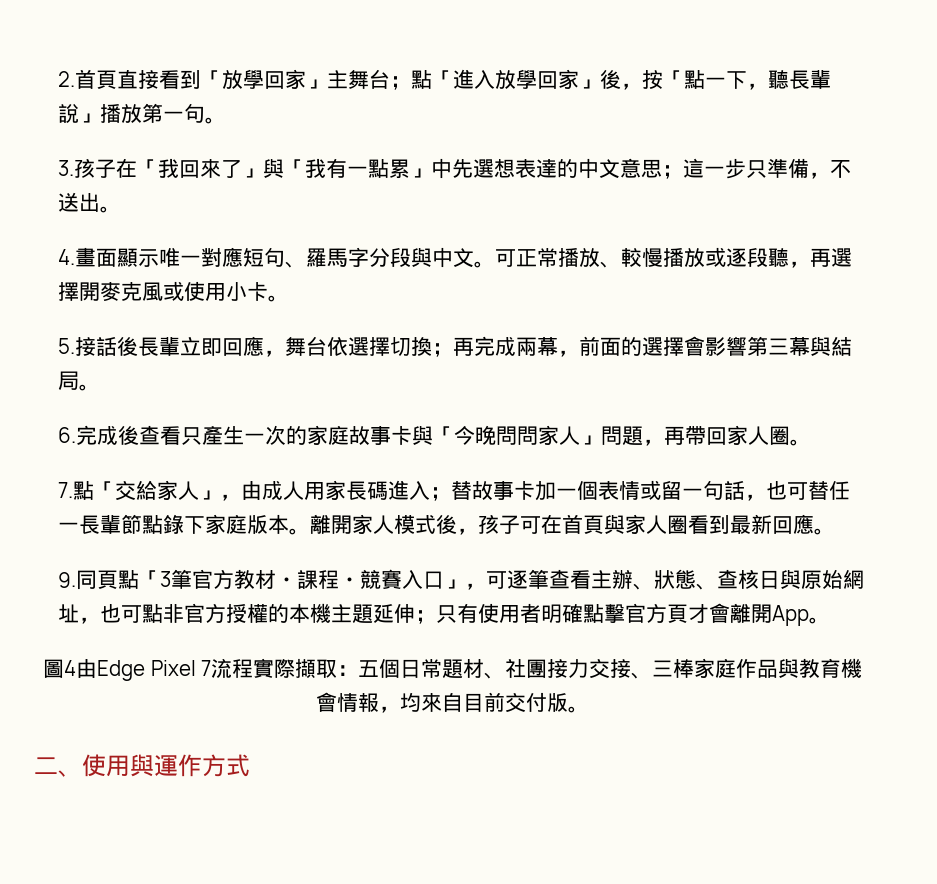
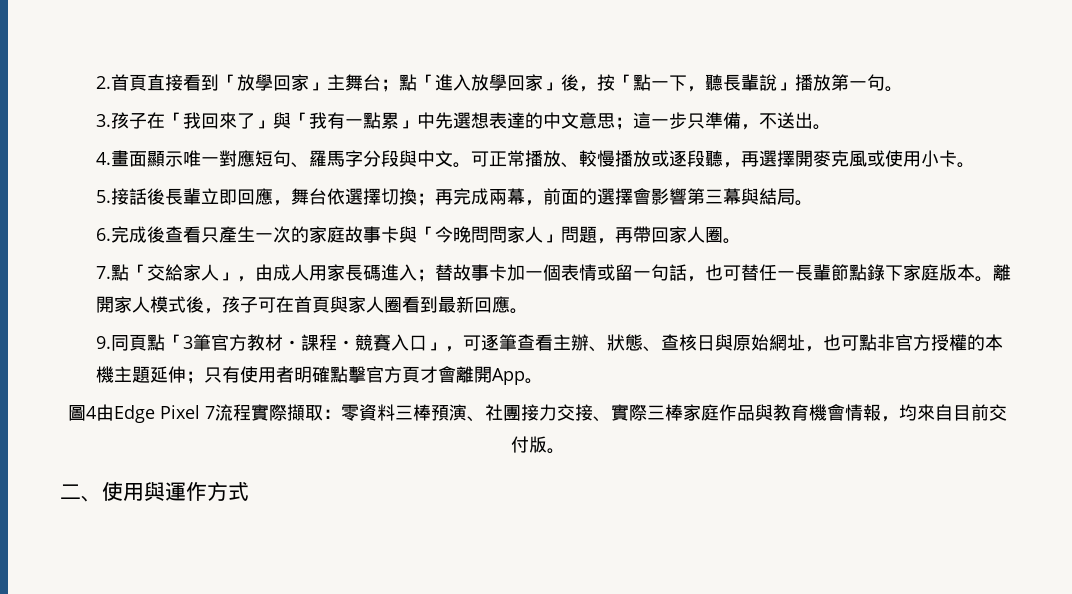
[358,659,485,679] 五個日常題材 -> [341,404,467,421] 零資料三棒預演
(653, 675) none -> [611,404,647,421] 實際

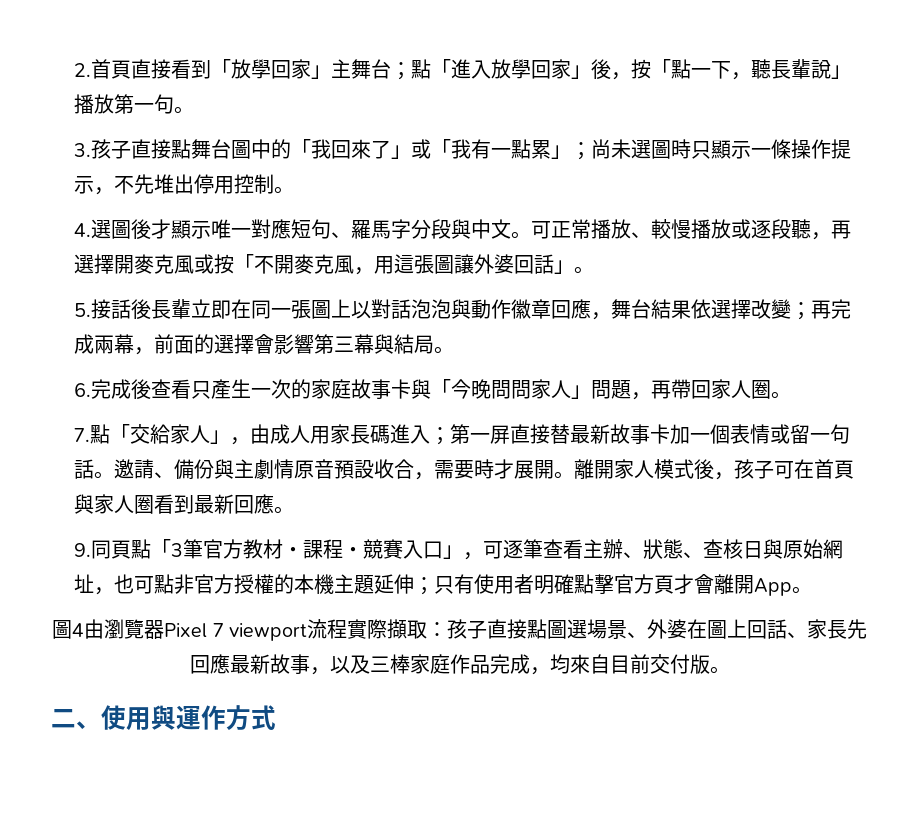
[146,112,165,129] 在 -> [131,139,292,159] 直接點舞台圖中的
[272,112,291,129] 與 -> [411,139,432,159] 或
[416,112,813,130] 中先選想表達的中文意思；這一步只準備，不送出 -> [571,139,852,160] [74,174,275,195] ；尚未選圖時只顯示一條操作提示，不先堆出停用控制
[110,150,147,167] 畫面 -> [91,219,172,239] 選圖後才
[884,150,957,167] 使用小卡 -> [214,254,575,275] 按「不開麥克風，用這張圖讓外婆回話」
[236,188,417,206] 回應，舞台依選擇切換 -> [231,299,792,320] 在同一張圖上以對話泡泡與動作徽章回應，舞台結果依選擇改變
[434,264,453,281] 替 -> [450,424,611,444] 第一屏直接替最新
[686,264,975,282] ，也可替任一長輩節點錄下家庭版本 -> [94,459,555,480] 。邀請、備份與主劇情原音預設收合，需要時才展開
[114,405,155,423] Edge -> [104,619,165,639] 瀏覽器
(215, 412) none -> [228,623,307,641] viewport
[341,404,881,422] 零資料三棒預演、社團接力交接、實際三棒家庭作品與教育機會情報 -> [446,619,867,639] [189,654,530,675] 孩子直接點圖選場景、外婆在圖上回話、家長先回應最新故事，以及三棒家庭作品完成

